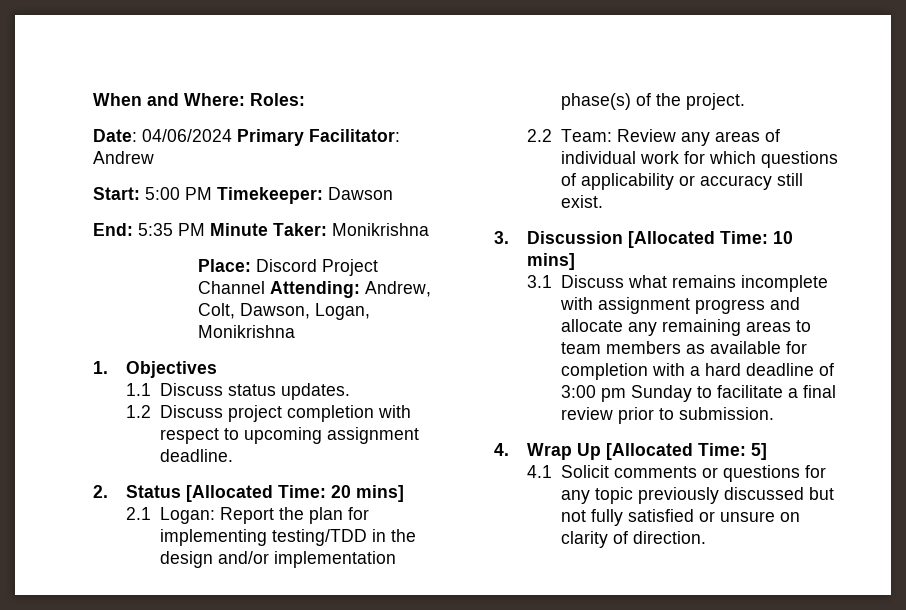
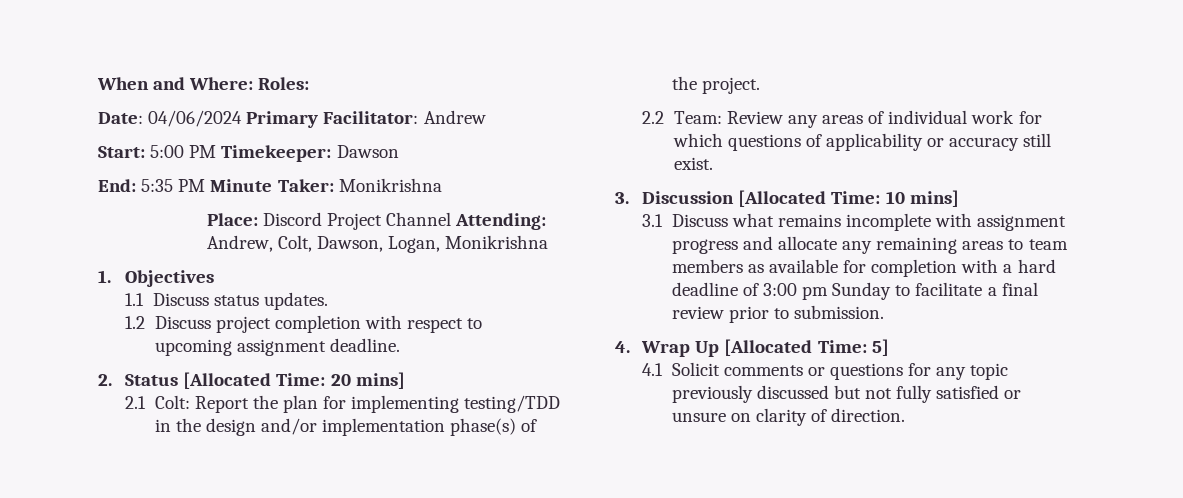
[159,507,215,524] Logan: -> [154,395,190,409] Colt:

